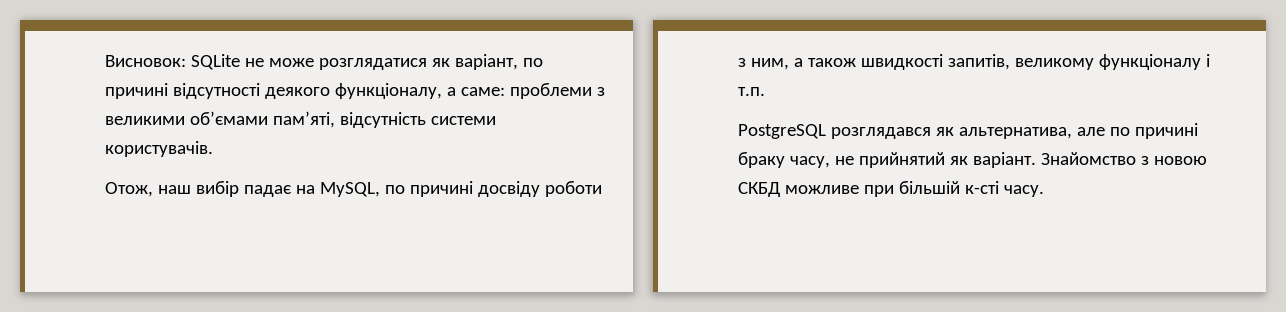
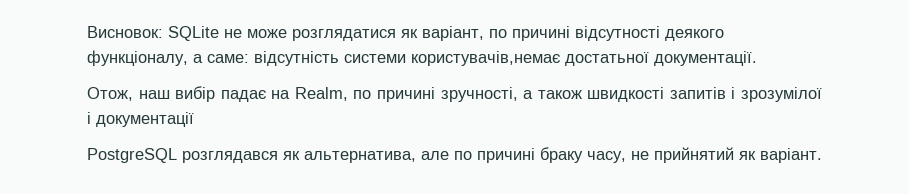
[509,83,605,99] [105,111,496,128] [105,141,213,157] проблеми з великими об’ємами пам’яті, відсутність системи користувачів. -> [254,51,757,66] відсутність системи користувачів,немає достатьної документації.
[319,181,602,197] [738,54,1210,70] [738,87,765,96] MySQL, по причині досвіду роботи з ним, а також швидкості запитів, великому функціоналу і т.п. -> [294,87,822,102] [87,112,194,127] Realm, по причині зручності, а також швидкості запитів і зрозумілої і документації
[1040,152,1207,165] [738,181,1044,197] Знайомство з новою СКБД можливе при більшій к-сті часу. -> (822, 155) none

